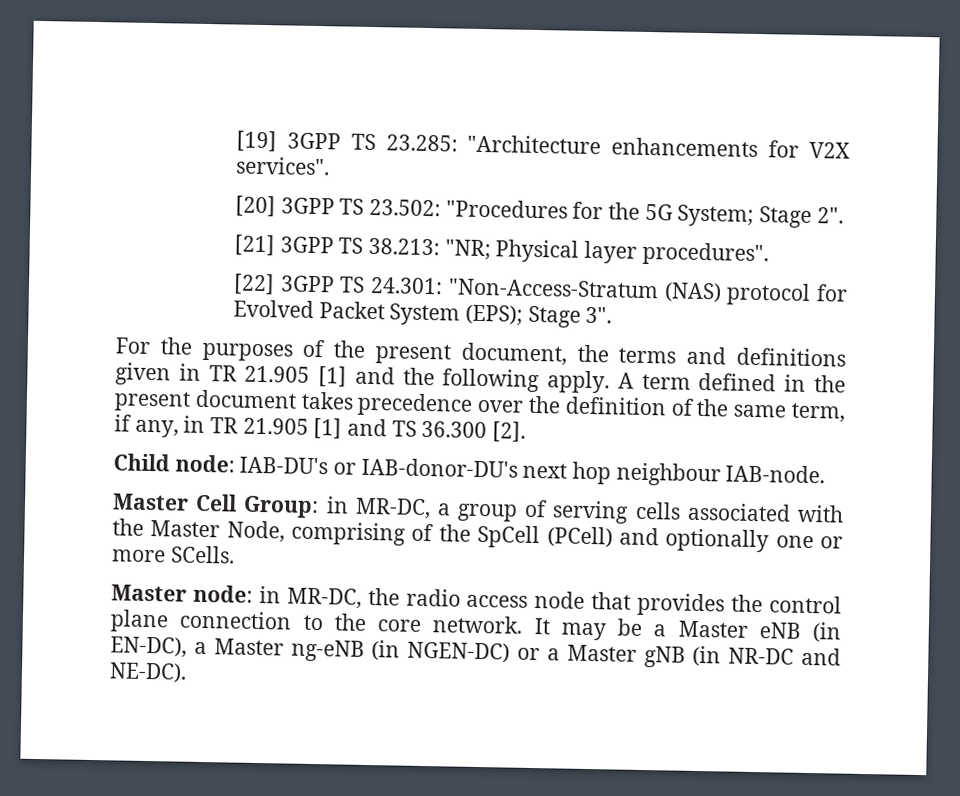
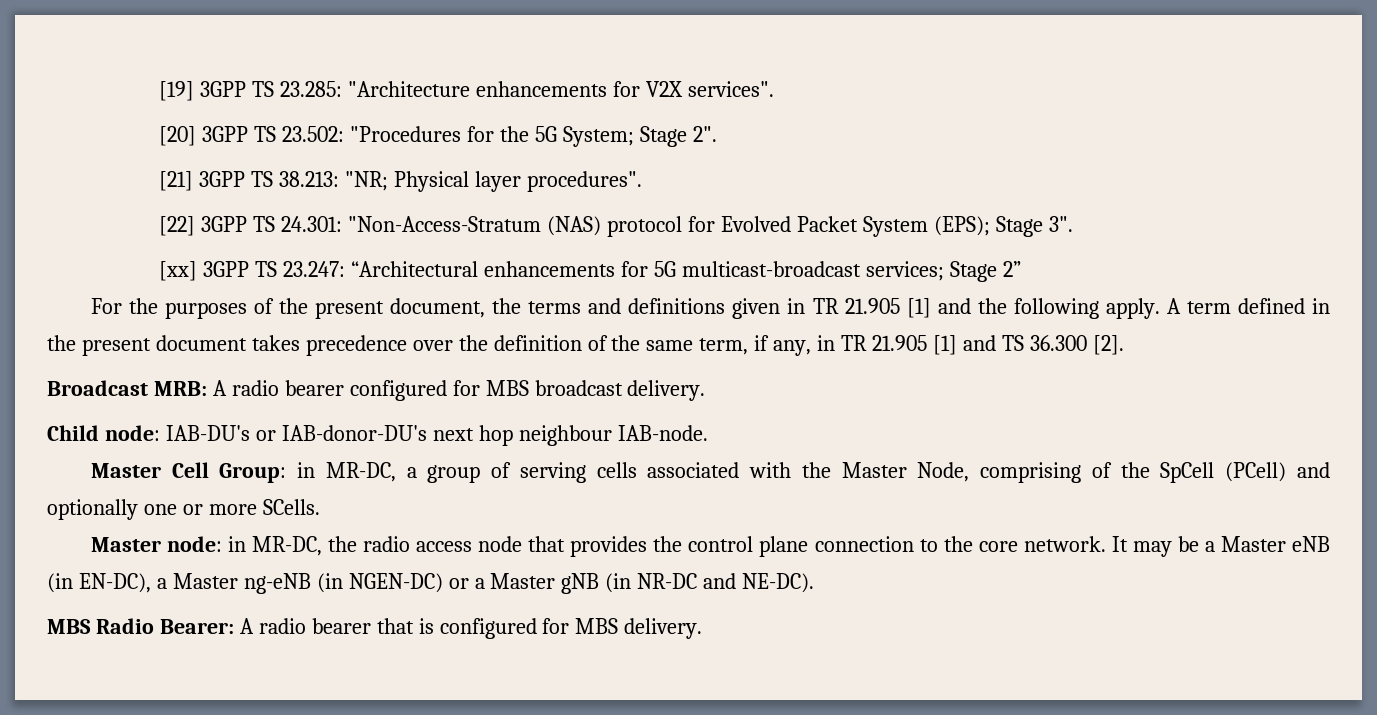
(613, 315) none -> [159,261,1021,282] // [xx] 3GPP TS 23.247: “Architectural enhancements for 5G multicast-broadcast services; Stage 2”
(527, 432) none -> [47,380,706,401] // Broadcast MRB: A radio bearer configured for MBS broadcast delivery.
(187, 672) none -> [47,618,703,639] // MBS Radio Bearer: A radio bearer that is configured for MBS delivery.

